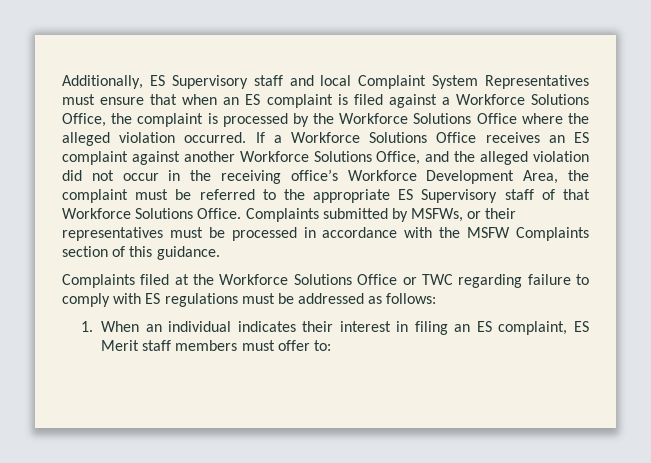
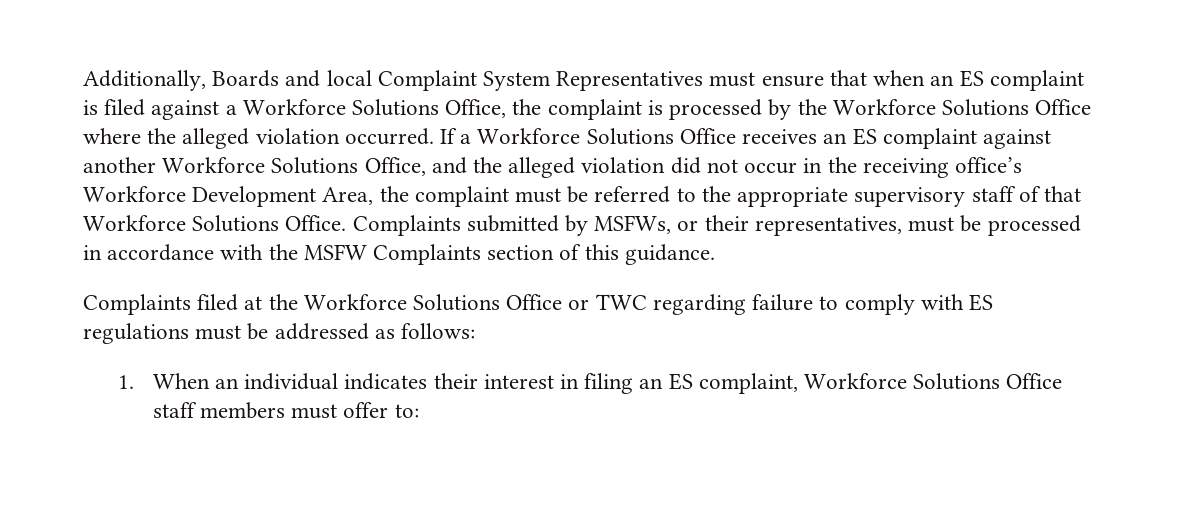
[149,75,283,89] ES Supervisory staff -> [212,70,280,87] Boards
[398,189,498,203] ES Supervisory -> [854,187,966,207] supervisory
[62,227,163,241] representatives -> [754,216,902,236] representatives,
[573,321,589,332] [100,340,139,351] ES Merit -> [803,373,1063,390] Workforce Solutions Office

